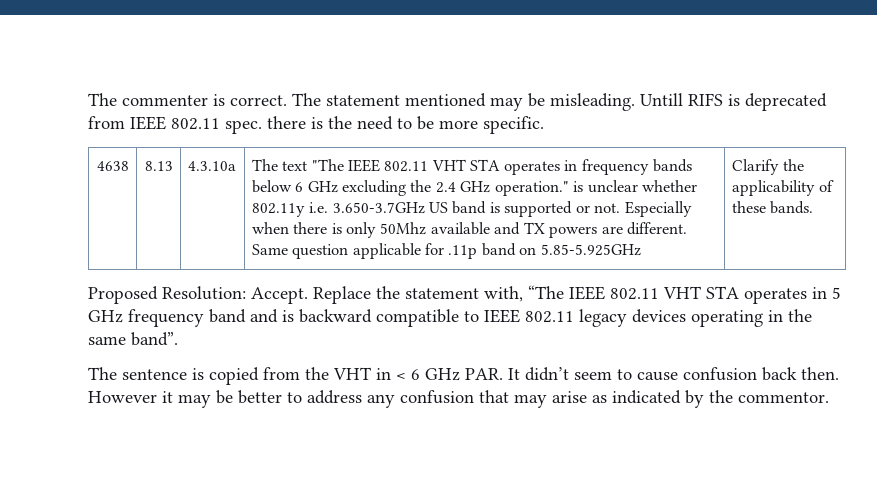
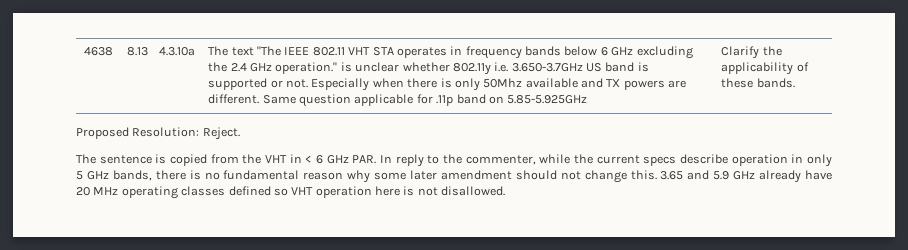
[88,93,827,111] [88,116,544,134] The commenter is correct. The statement mentioned may be misleading. Untill RIFS is deprecated from IEEE 802.11 spec. there is the need to be more specific. // -> (83, 51) none
[251,285,841,304] [88,309,812,327] [88,332,178,346] Accept. Replace the statement with, “The IEEE 802.11 VHT STA operates in 5 GHz frequency band and is backward compatible to IEEE 802.11 legacy devices operating in the same band”. -> [202,127,240,140] Reject.
[508,367,839,381] [88,390,829,408] It didn’t seem to cause confusion back then. However it may be better to address any confusion that may arise as indicated by the commentor. -> [380,154,832,167] [76,170,833,183] [76,186,506,199] In reply to the commenter, while the current specs describe operation in only 5 GHz bands, there is no fundamental reason why some later amendment should not change this. 3.65 and 5.9 GHz already have 20 MHz operating classes defined so VHT operation here is not disallowed.

